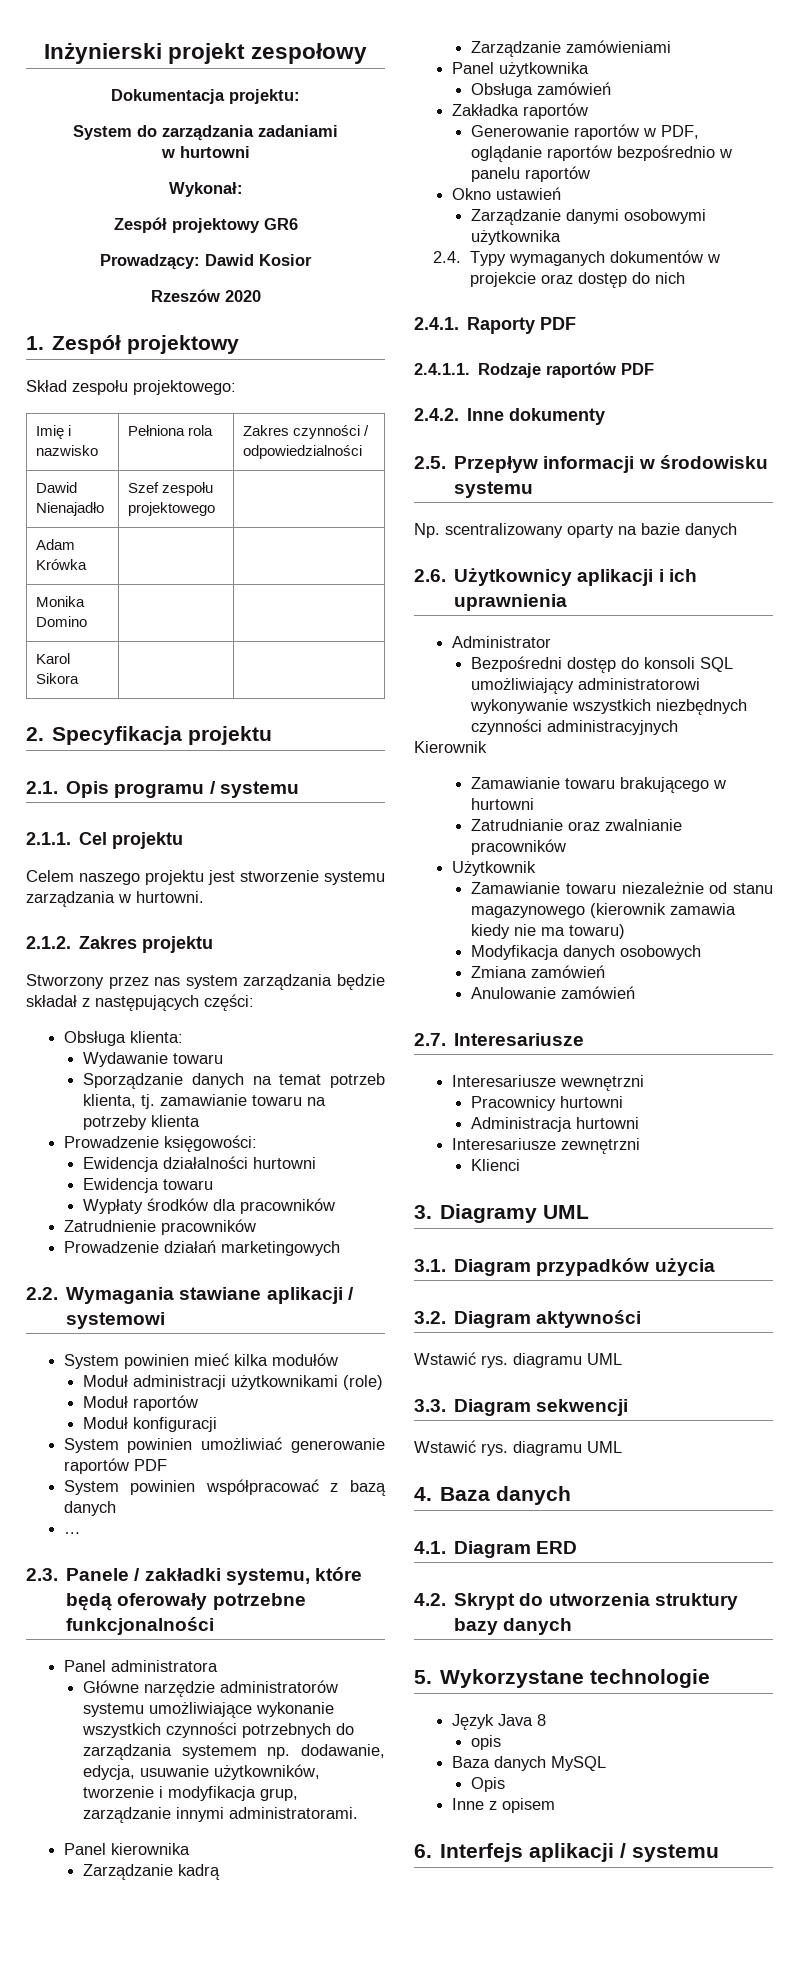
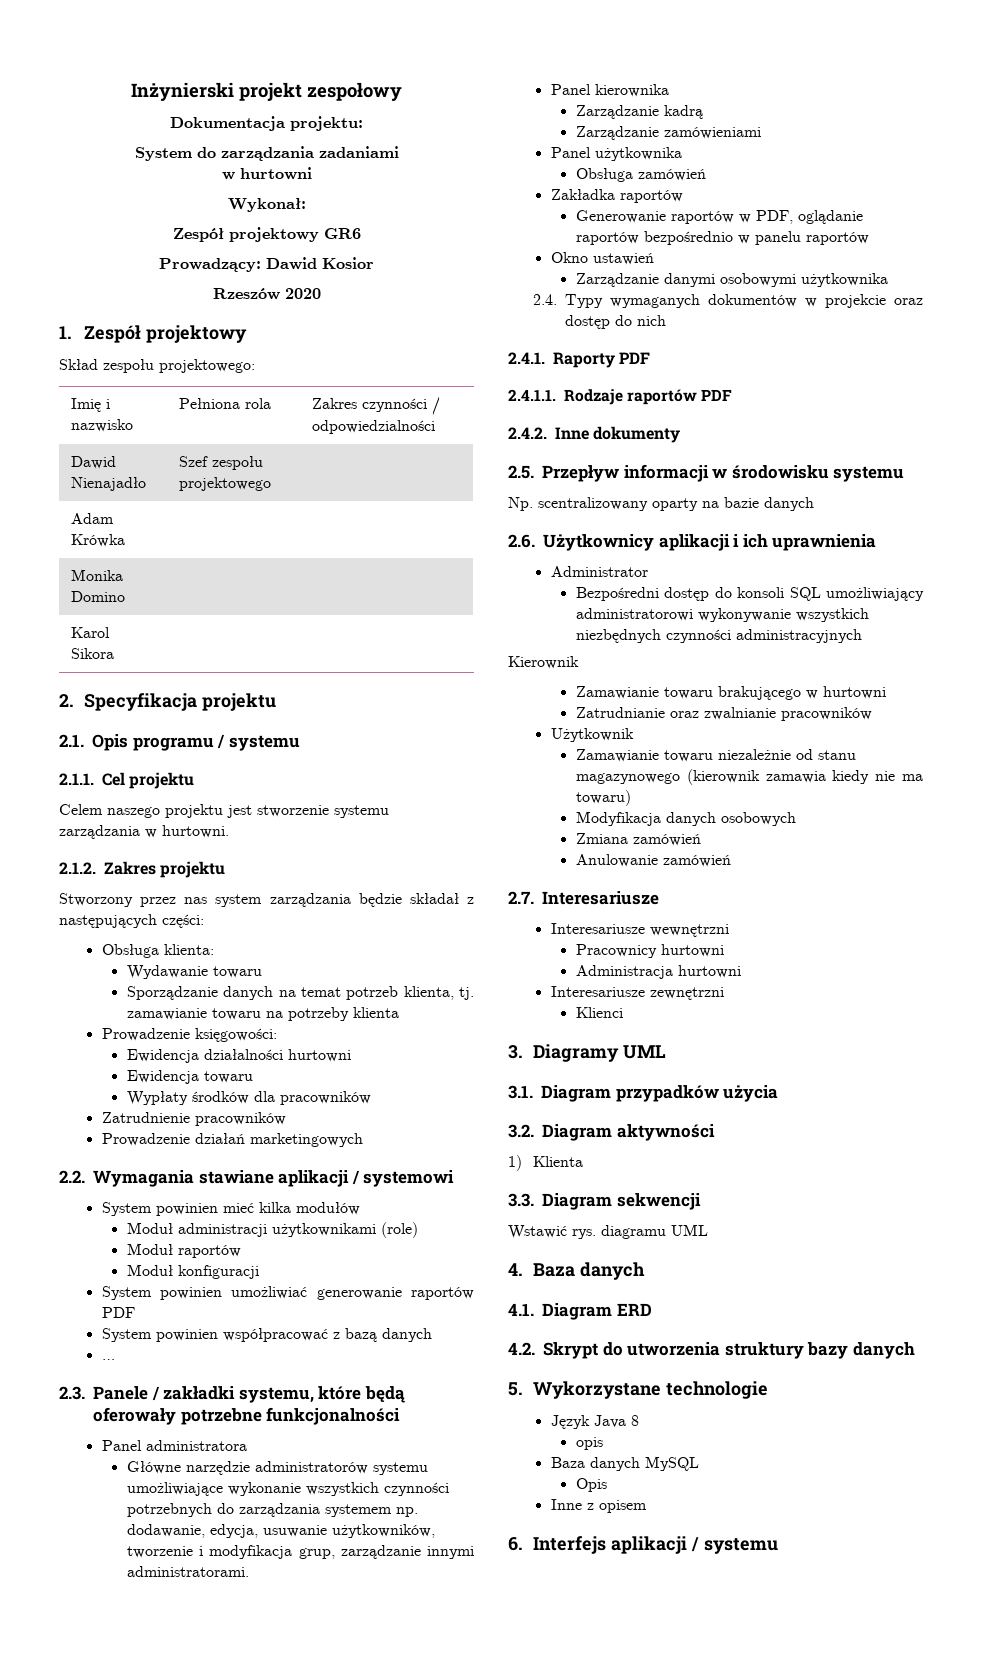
[414,1352,622,1368] Wstawić rys. diagramu UML -> [508,1155,584,1171] 1) Klienta

